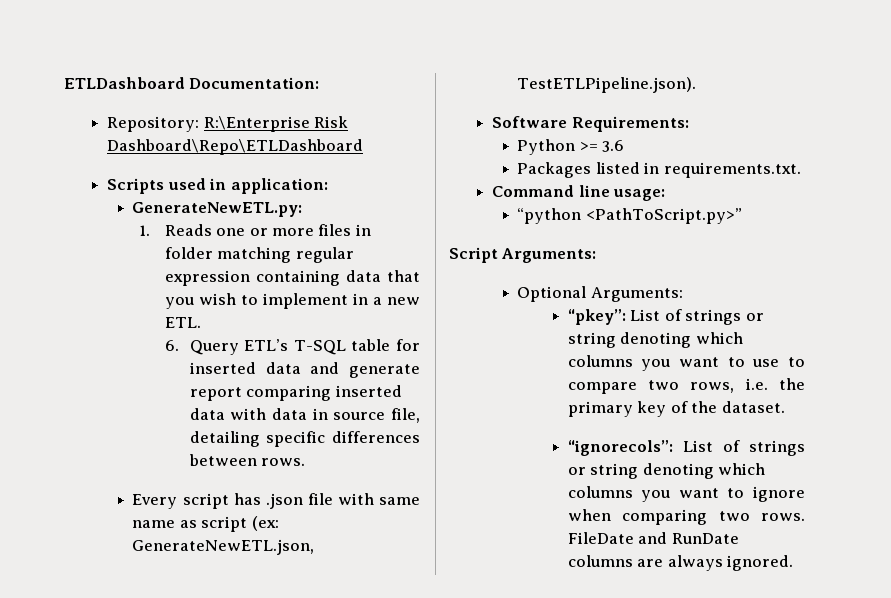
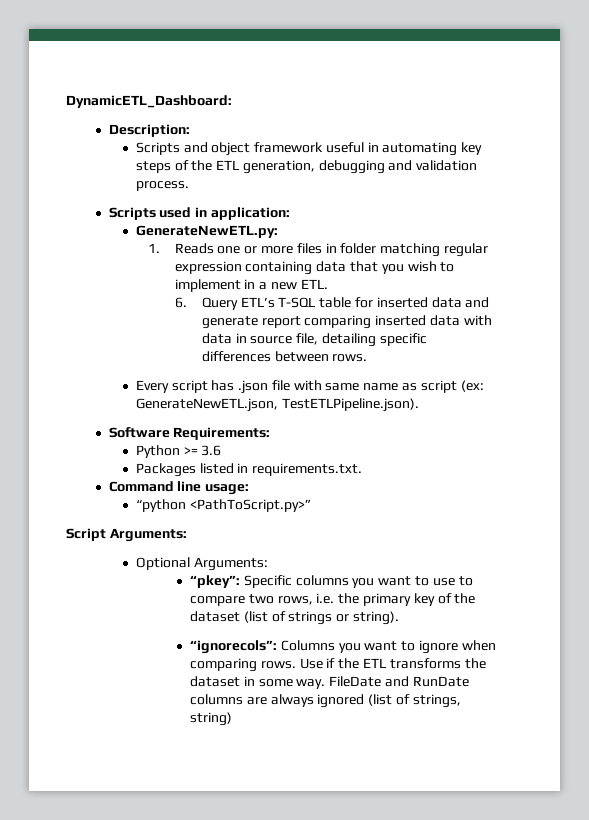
[64,77,320,89] [107,116,349,132] [107,139,364,155] ETLDashboard Documentation: // Repository: R:\Enterprise Risk Dashboard\Repo\ETLDashboard -> [66,95,232,108] [108,124,190,137] [135,142,483,156] [135,160,478,174] [135,181,189,191] DynamicETL_Dashboard: // Description: // Scripts and object framework useful in automating key steps of the ETL generation, debugging and validation process.
[630,309,764,325] [567,332,743,348] List of strings or string denoting which -> [243,575,292,588] Specific
[721,401,785,413] [567,440,805,456] [567,463,766,479] [567,486,633,498] dataset. // “ignorecols”: List of strings or string denoting which columns -> [190,611,399,625] [190,640,335,654] dataset (list of strings or string). // “ignorecols”: Columns
[718,511,805,521] two rows. -> [260,658,486,669] [190,676,326,689] rows. Use if the ETL transforms the dataset in some way.
[727,555,794,571] ignored. -> [317,694,461,708] [190,712,233,726] ignored (list of strings, string)

